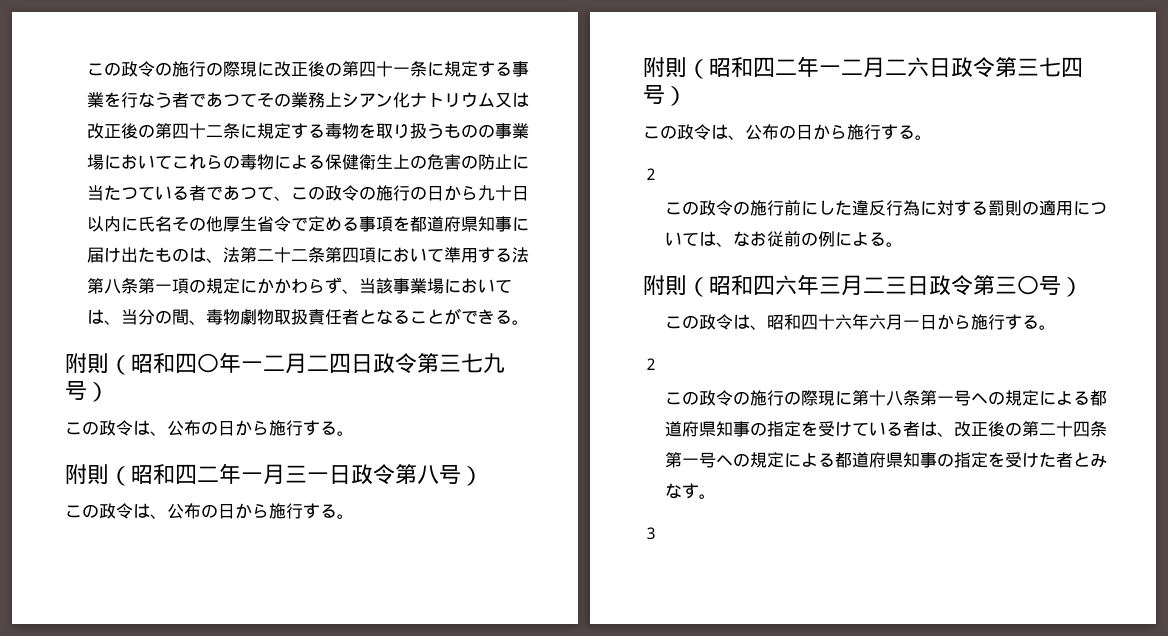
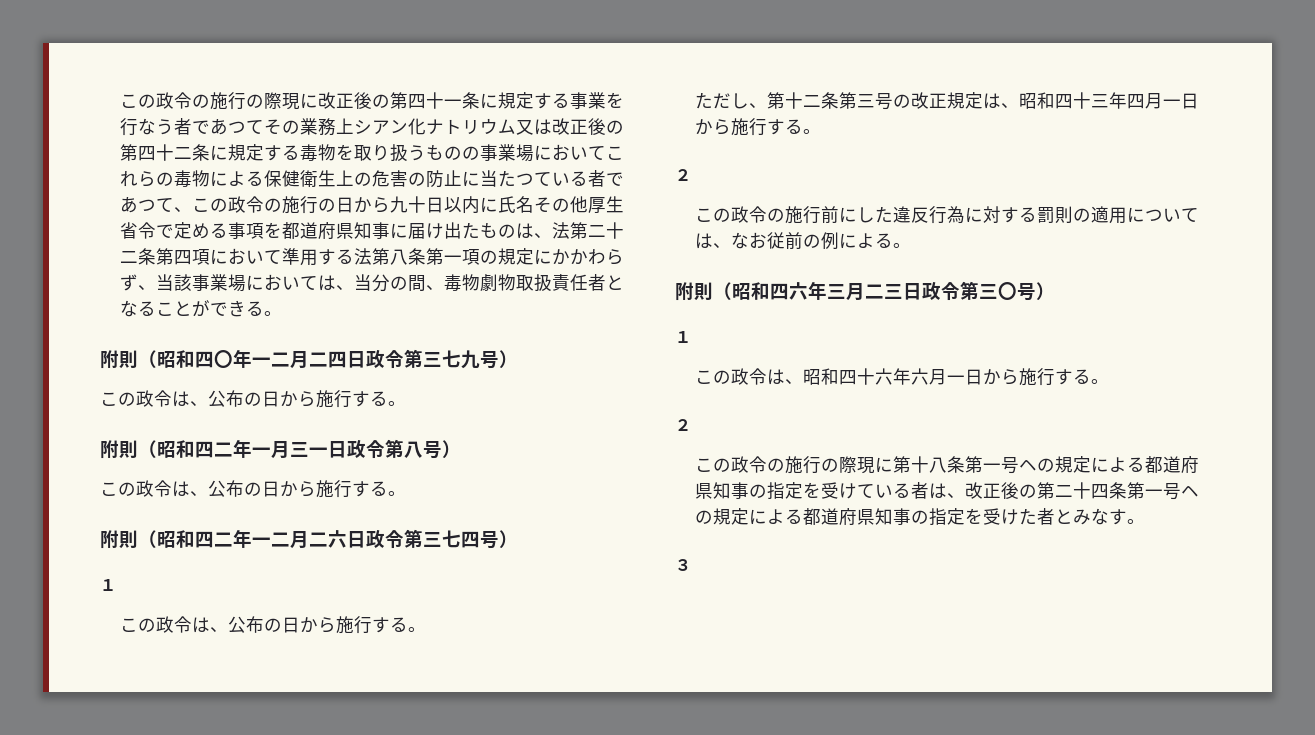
[643,124,932,140] // この政令は、公布の日から施行する。 -> [100,579,116,591] [120,616,427,634] [695,92,1200,110] [695,118,822,136] // １ // この政令は、公布の日から施行する。 // ただし、第十二条第三号の改正規定は、昭和四十三年四月一日から施行する。
(1083, 287) none -> [675,331,691,343] // １

